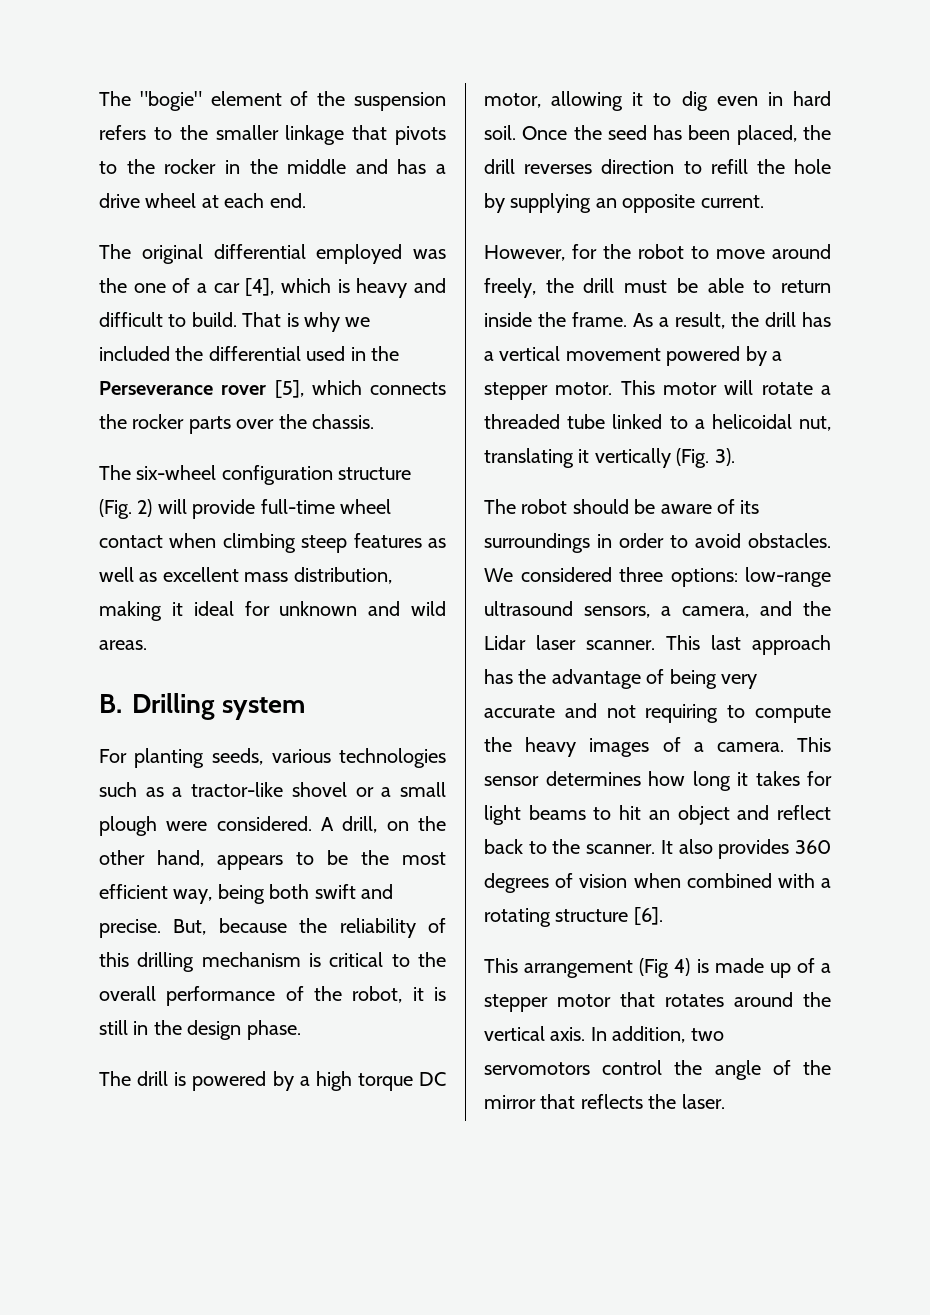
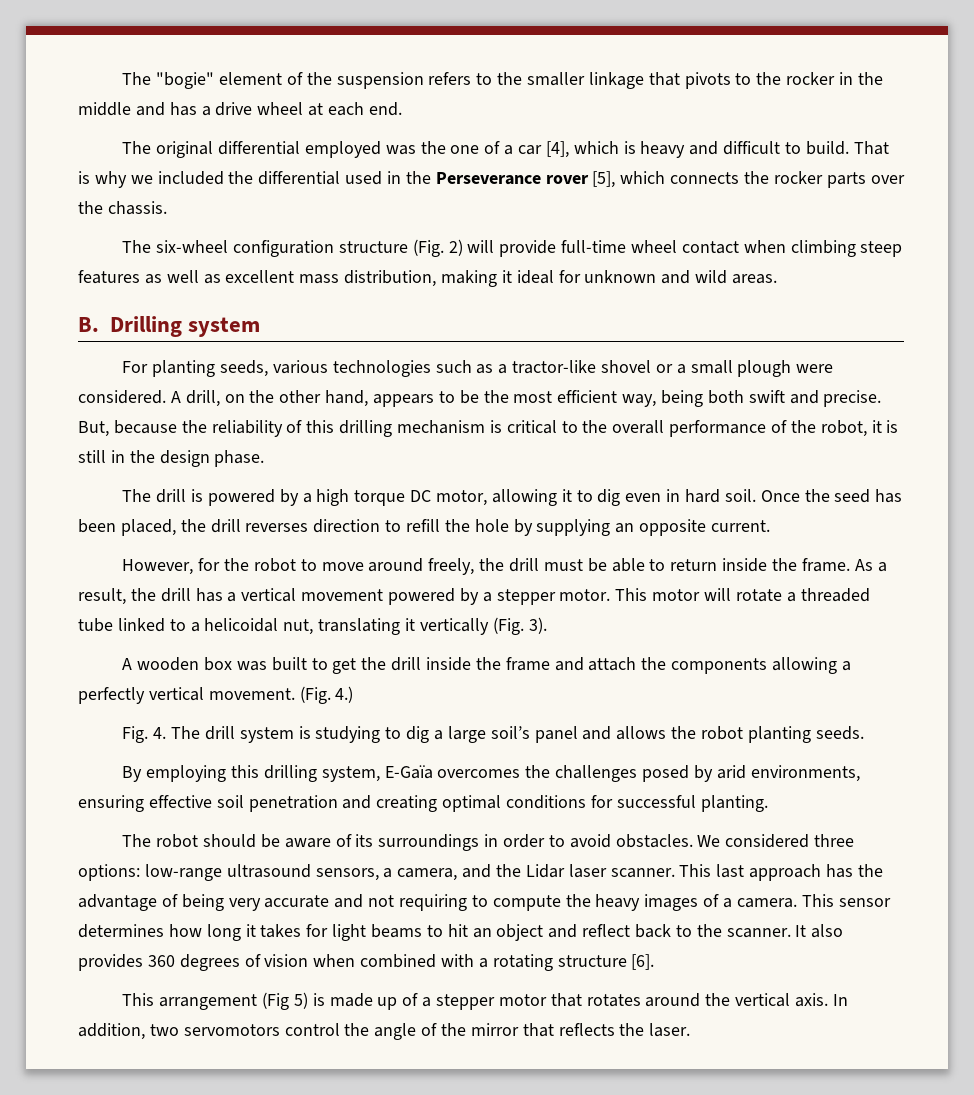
(735, 457) none -> [122,657,851,674] [78,686,354,704] [122,726,864,743] [122,765,860,782] [78,795,768,812] // A wooden box was built to get the drill inside the frame and attach the components allowing a perfectly vertical movement. (Fig. 4.) // Fig. 4. The drill system is studying to dig a large soil’s panel and allows the robot planting seeds. // By employing this drilling system, E-Gaïa overcomes the challenges posed by arid environments, ensuring effective soil penetration and creating optimal conditions for successful planting.
[674,958,691,976] 4) -> [293,992,308,1009] 5)

